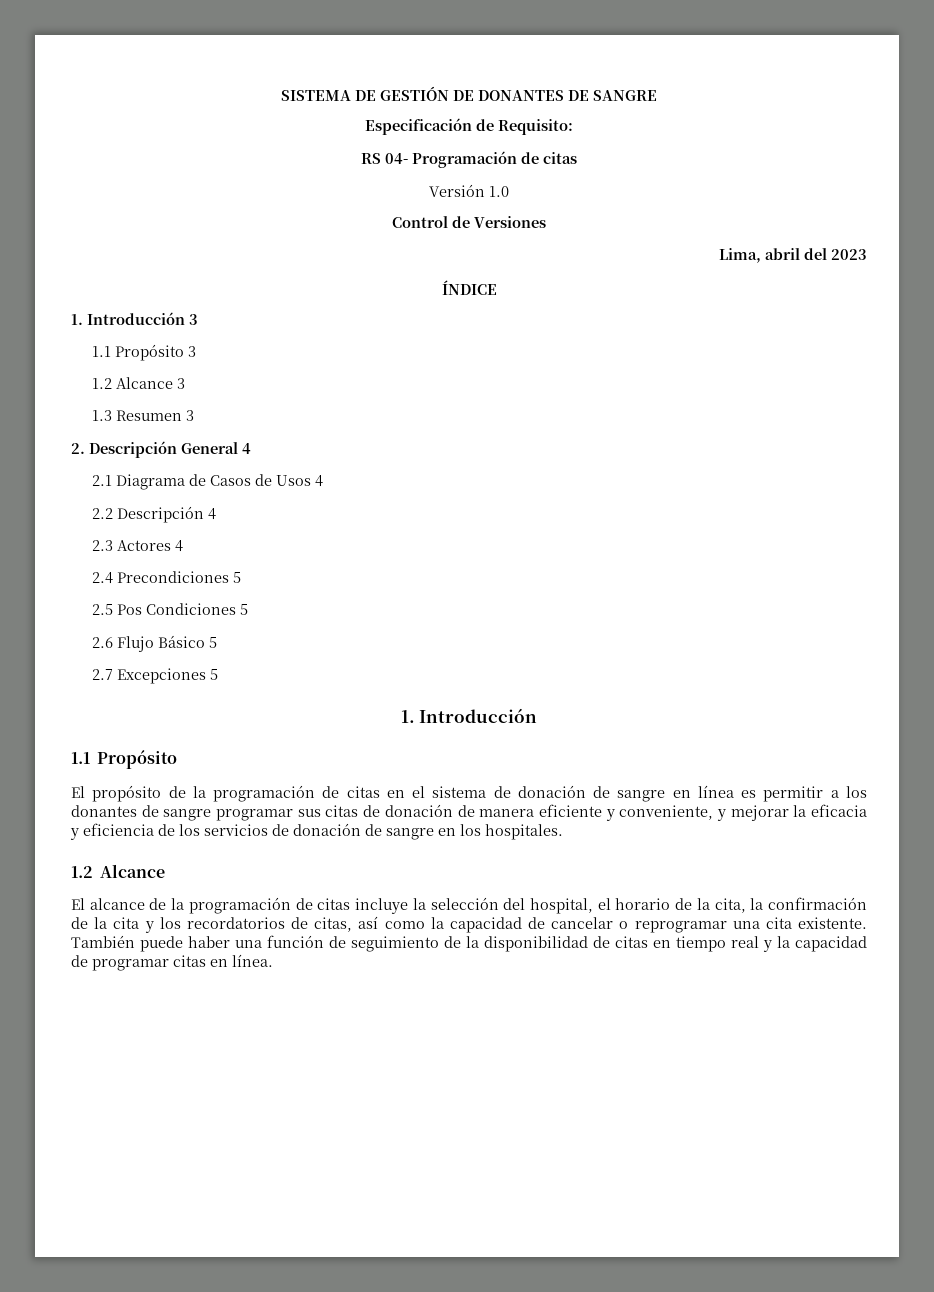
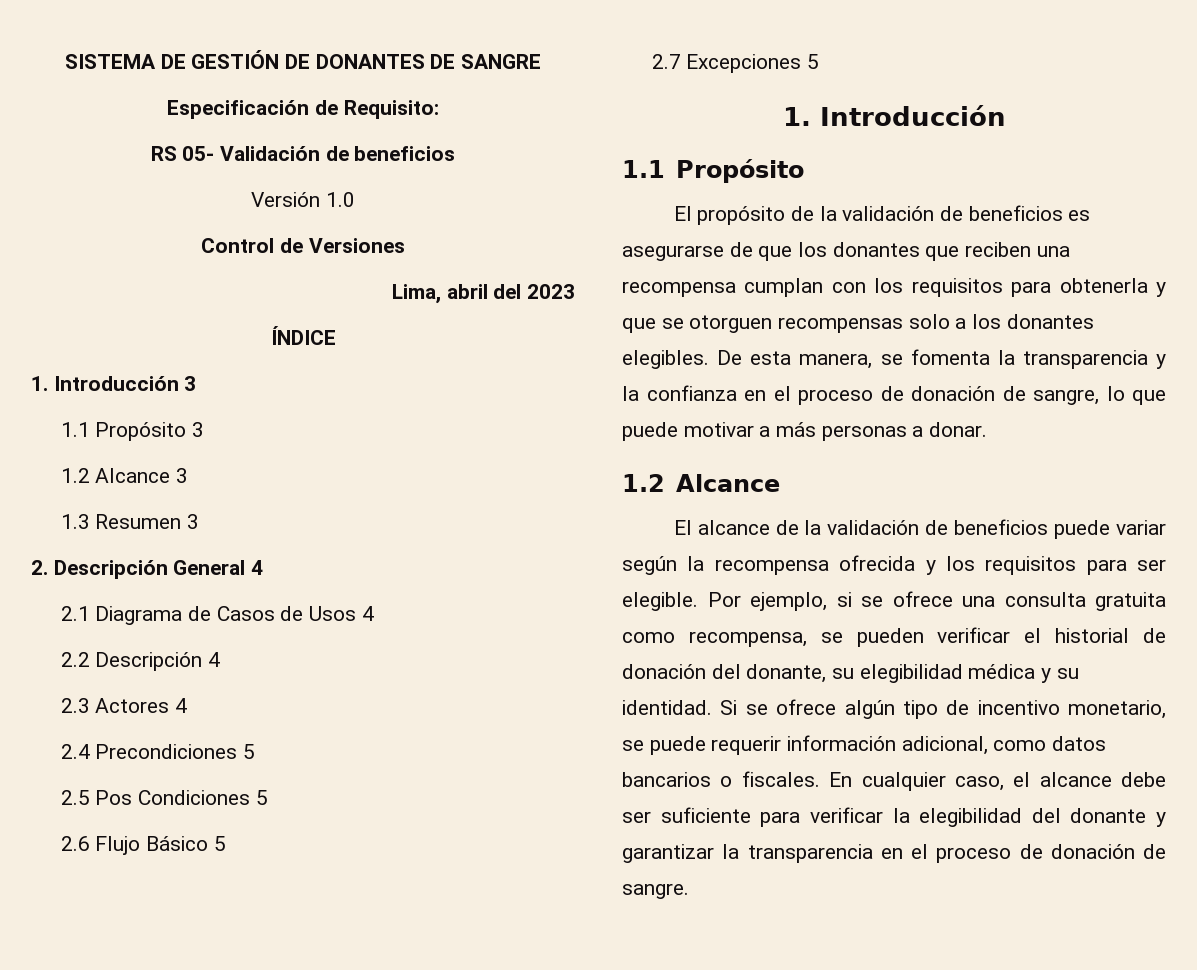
[385,151,577,168] 04- Programación de citas -> [182,146,456,161] 05- Validación de beneficios
[213,785,868,802] [71,804,867,821] [70,823,563,840] programación de citas en el sistema de donación de sangre en línea es permitir a los donantes de sangre programar sus citas de donación de manera eficiente y conveniente, y mejorar la eficacia y eficiencia de los servicios de donación de sangre en los hospitales. -> [842,205,1091,221] [622,242,1070,261] [622,278,1166,297] [622,314,1094,333] [622,349,1166,369] [622,385,1166,405] [622,422,988,441] validación de beneficios es asegurarse de que los donantes que reciben una recompensa cumplan con los requisitos para obtenerla y que se otorguen recompensas solo a los donantes elegibles. De esta manera, se fomenta la transparencia y la confianza en el proceso de donación de sangre, lo que puede motivar a más personas a donar.
[188,897,867,914] [71,916,867,933] [71,935,867,952] [71,954,273,971] programación de citas incluye la selección del hospital, el horario de la cita, la confirmación de la cita y los recordatorios de citas, así como la capacidad de cancelar o reprogramar una cita existente. También puede haber una función de seguimiento de la disponibilidad de citas en tiempo real y la capacidad de programar citas en línea. -> [827,519,1166,539] [622,555,1166,575] [622,591,1166,611] [622,627,1166,647] [622,664,1079,683] [622,699,1166,719] [622,735,1107,755] [622,771,1166,791] [622,807,1166,827] [622,844,1166,863] [622,883,689,899] validación de beneficios puede variar según la recompensa ofrecida y los requisitos para ser elegible. Por ejemplo, si se ofrece una consulta gratuita como recompensa, se pueden verificar el historial de donación del donante, su elegibilidad médica y su identidad. Si se ofrece algún tipo de incentivo monetario, se puede requerir información adicional, como datos bancarios o fiscales. En cualquier caso, el alcance debe ser suficiente para verificar la elegibilidad del donante y garantizar la transparencia en el proceso de donación de sangre.

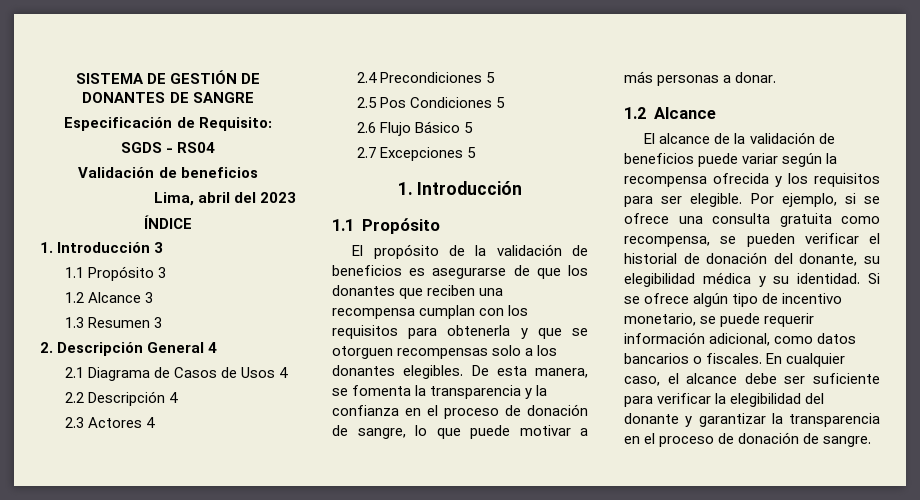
[150,146,215,161] RS 05- -> [120,142,216,153] SGDS - RS04 //
[251,192,355,207] [201,238,405,253] // Versión 1.0 // Control de Versiones -> (258, 172) none

